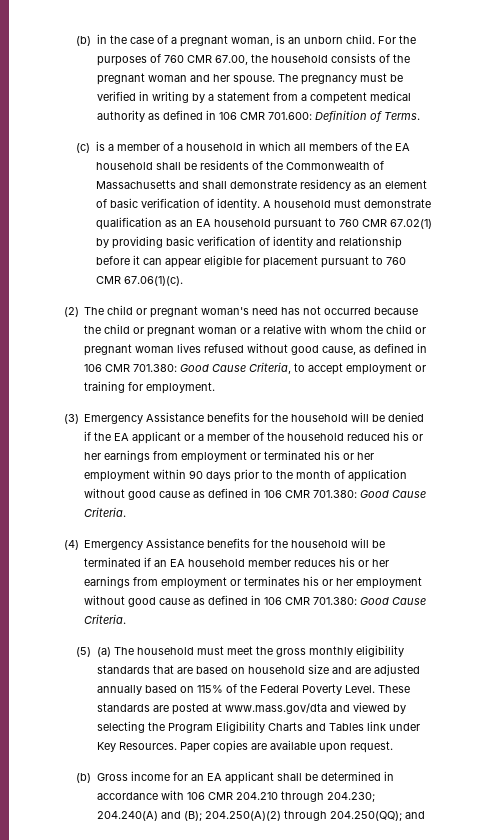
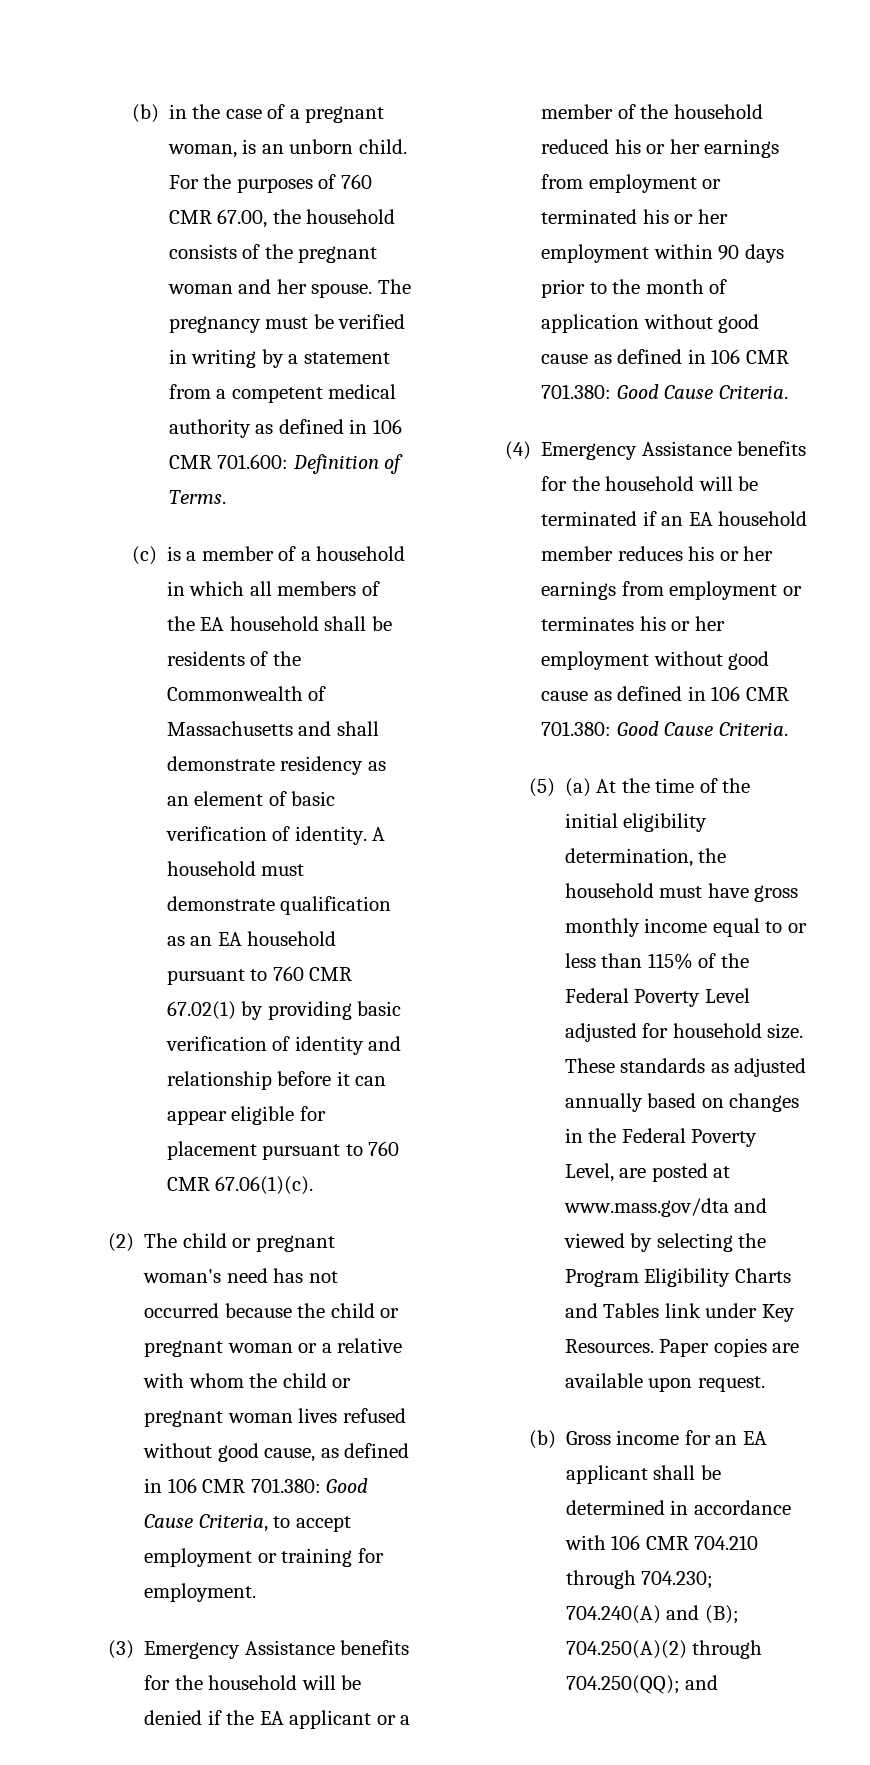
[113,645,404,657] [96,664,420,676] [96,685,194,695] The household must meet the gross monthly eligibility standards that are based on household size and are adjusted annually based on -> [596,778,751,793] [564,813,708,832] [564,848,727,867] [564,883,799,902] [564,918,807,937] [564,953,643,968] At the time of the initial eligibility determination, the household must have gross monthly income equal to or less than
[344,685,410,693] [96,703,150,712] Level. These standards -> [704,988,750,1003] [564,1023,804,1042] [564,1058,807,1077] [564,1093,800,1112] [564,1128,758,1147] [564,1163,614,1182] Level adjusted for household size. These standards as adjusted annually based on changes in the Federal Poverty Level,
[235,791,375,802] [96,810,402,821] 204.210 through 204.230; 204.240(A) and (B); 204.250(A)(2) through 204.250(QQ); -> [694,1535,759,1550] [565,1570,714,1589] [565,1605,739,1624] [565,1640,763,1659] [565,1675,680,1694] 704.210 through 704.230; 704.240(A) and (B); 704.250(A)(2) through 704.250(QQ);

